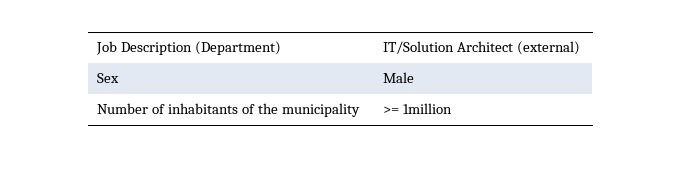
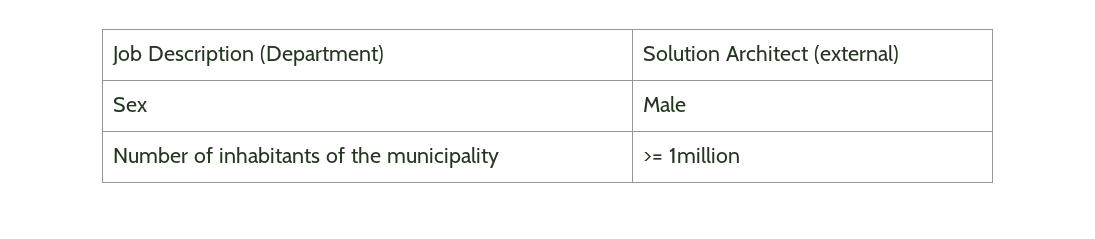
[382,41,454,54] IT/Solution -> [643,45,721,61] Solution

